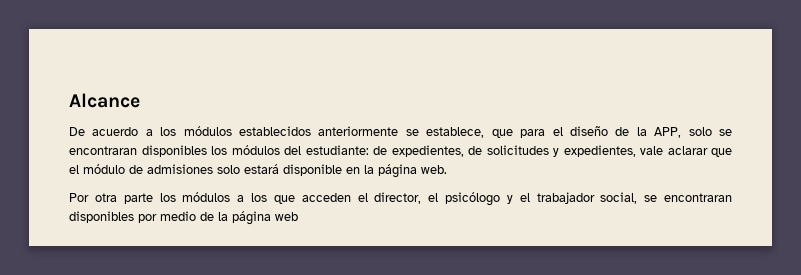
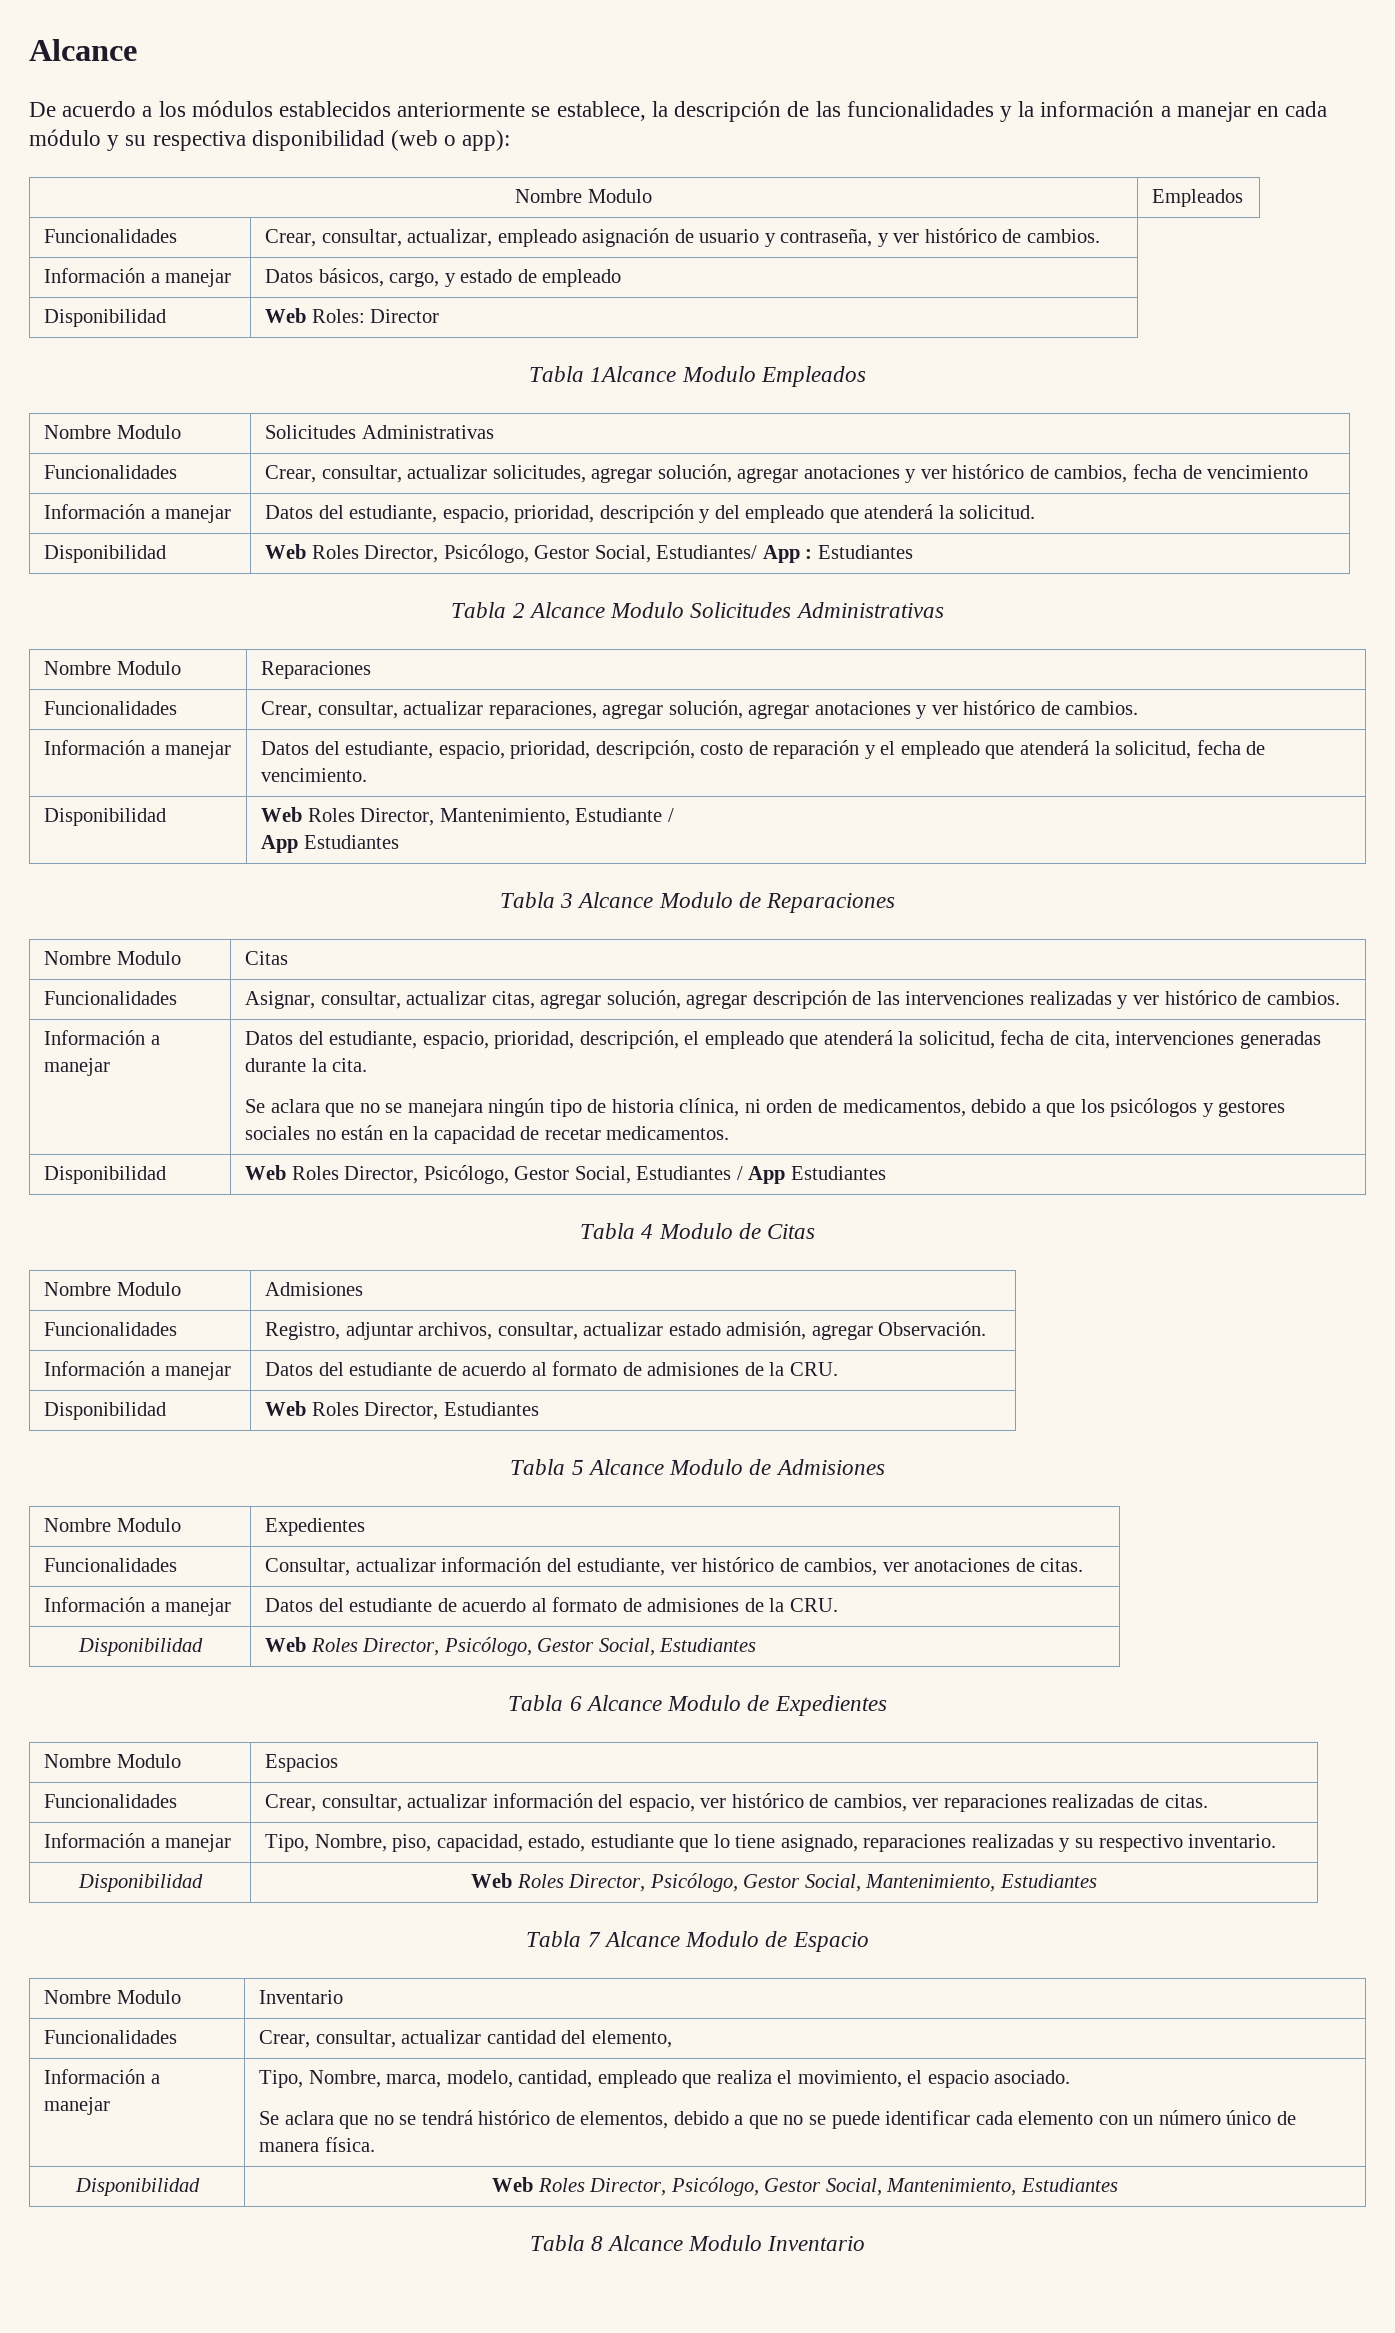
[491,126,732,138] [69,145,732,157] [69,164,447,178] [69,192,732,206] [69,211,298,225] que para el diseño de la APP, solo se encontraran disponibles los módulos del estudiante: de expedientes, de solicitudes y expedientes, vale aclarar que el módulo de admisiones solo estará disponible en la página web. // Por otra parte los módulos a los que acceden el director, el psicólogo y el trabajador social, se encontraran disponibles por medio de la página web -> [651,100,1328,122] [29,129,511,151] [515,189,652,203] [1152,189,1244,207] [44,229,178,243] [265,228,1100,247] [44,268,232,287] [265,268,622,287] [44,309,167,327] [265,308,440,323] [529,366,866,387] [44,425,181,439] [265,425,494,439] [44,465,178,479] [265,464,1309,483] [44,504,232,523] [265,504,1036,523] [44,545,167,563] [265,544,913,563] [451,602,944,618] [44,661,181,675] [261,661,372,679] [44,701,178,715] [261,700,1139,719] [44,740,232,759] [261,740,1266,759] [261,768,368,782] [44,808,167,826] [261,807,674,826] [261,835,399,853] [499,892,896,913] [44,951,181,965] [245,951,289,965] [44,991,178,1005] [245,990,1340,1009] [44,1030,160,1045] [44,1058,111,1076] [245,1030,1321,1049] [245,1058,368,1072] [245,1098,1286,1117] [245,1125,730,1144] [44,1166,167,1184] [245,1165,886,1184] [580,1223,815,1239] [44,1282,181,1296] [265,1282,364,1296] [44,1322,178,1336] [265,1321,987,1340] [44,1361,232,1380] [265,1361,838,1376] [44,1402,167,1420] [265,1401,539,1420] [510,1459,885,1475] [44,1518,181,1532] [265,1518,366,1536] [44,1558,178,1572] [265,1557,1084,1576] [44,1597,232,1616] [265,1597,838,1612] [77,1638,203,1656] [265,1637,757,1656] [508,1695,887,1716] [44,1754,181,1768] [265,1754,339,1772] [44,1794,178,1808] [265,1793,1208,1812] [44,1833,232,1852] [265,1834,1277,1852] [77,1874,203,1892] [471,1873,1097,1892] [526,1931,869,1952] [44,1990,181,2004] [259,1990,344,2004] [44,2030,178,2044] [259,2030,672,2048] [44,2069,160,2084] [44,2097,111,2115] [259,2070,1071,2088] [259,2110,1296,2129] [259,2137,375,2152] [74,2178,200,2196] [492,2177,1118,2196] [529,2235,866,2251] la descripción de las funcionalidades y la información a manejar en cada módulo y su respectiva disponibilidad (web o app): // Nombre Modulo | Empleados // Funcionalidades | Crear, consultar, actualizar, empleado asignación de usuario y contraseña, y ver histórico de cambios. // Información a manejar | Datos básicos, cargo, y estado de empleado // Disponibilidad | Web Roles: Director // Tabla 1Alcance Modulo Empleados // Nombre Modulo | Solicitudes Administrativas // Funcionalidades | Crear, consultar, actualizar solicitudes, agregar solución, agregar anotaciones y ver histórico de cambios, fecha de vencimiento // Información a manejar | Datos del estudiante, espacio, prioridad, descripción y del empleado que atenderá la solicitud. // Disponibilidad | Web Roles Director, Psicólogo, Gestor Social, Estudiantes/ App : Estudiantes // Tabla 2 Alcance Modulo Solicitudes Administrativas // Nombre Modulo | Reparaciones // Funcionalidades | Crear, consultar, actualizar reparaciones, agregar solución, agregar anotaciones y ver histórico de cambios. // Información a manejar | Datos del estudiante, espacio, prioridad, descripción, costo de reparación y el empleado que atenderá la solicitud, fecha de vencimiento. // Disponibilidad | Web Roles Director, Mantenimiento, Estudiante / // App Estudiantes // Tabla 3 Alcance Modulo de Reparaciones // Nombre Modulo | Citas // Funcionalidades | Asignar, consultar, actualizar citas, agregar solución, agregar descripción de las intervenciones realizadas y ver histórico de cambios. // Información a manejar | Datos del estudiante, espacio, prioridad, descripción, el empleado que atenderá la solicitud, fecha de cita, intervenciones generadas durante la cita. // Se aclara que no se manejara ningún tipo de historia clínica, ni orden de medicamentos, debido a que los psicólogos y gestores sociales no están en la capacidad de recetar medicamentos. // Disponibilidad | Web Roles Director, Psicólogo, Gestor Social, Estudiantes / App Estudiantes // Tabla 4 Modulo de Citas // Nombre Modulo | Admisiones // Funcionalidades | Registro, adjuntar archivos, consultar, actualizar estado admisión, agregar Observación. // Información a manejar | Datos del estudiante de acuerdo al formato de admisiones de la CRU. // Disponibilidad | Web Roles Director, Estudiantes // Tabla 5 Alcance Modulo de Admisiones // Nombre Modulo | Expedientes // Funcionalidades | Consultar, actualizar información del estudiante, ver histórico de cambios, ver anotaciones de citas. // Información a manejar | Datos del estudiante de acuerdo al formato de admisiones de la CRU. // Disponibilidad | Web Roles Director, Psicólogo, Gestor Social, Estudiantes // Tabla 6 Alcance Modulo de Expedientes // Nombre Modulo | Espacios // Funcionalidades | Crear, consultar, actualizar información del espacio, ver histórico de cambios, ver reparaciones realizadas de citas. // Información a manejar | Tipo, Nombre, piso, capacidad, estado, estudiante que lo tiene asignado, reparaciones realizadas y su respectivo inventario. // Disponibilidad | Web Roles Director, Psicólogo, Gestor Social, Mantenimiento, Estudiantes // Tabla 7 Alcance Modulo de Espacio // Nombre Modulo | Inventario // Funcionalidades | Crear, consultar, actualizar cantidad del elemento, // Información a manejar | Tipo, Nombre, marca, modelo, cantidad, empleado que realiza el movimiento, el espacio asociado. // Se aclara que no se tendrá histórico de elementos, debido a que no se puede identificar cada elemento con un número único de manera física. // Disponibilidad | Web Roles Director, Psicólogo, Gestor Social, Mantenimiento, Estudiantes // Tabla 8 Alcance Modulo Inventario

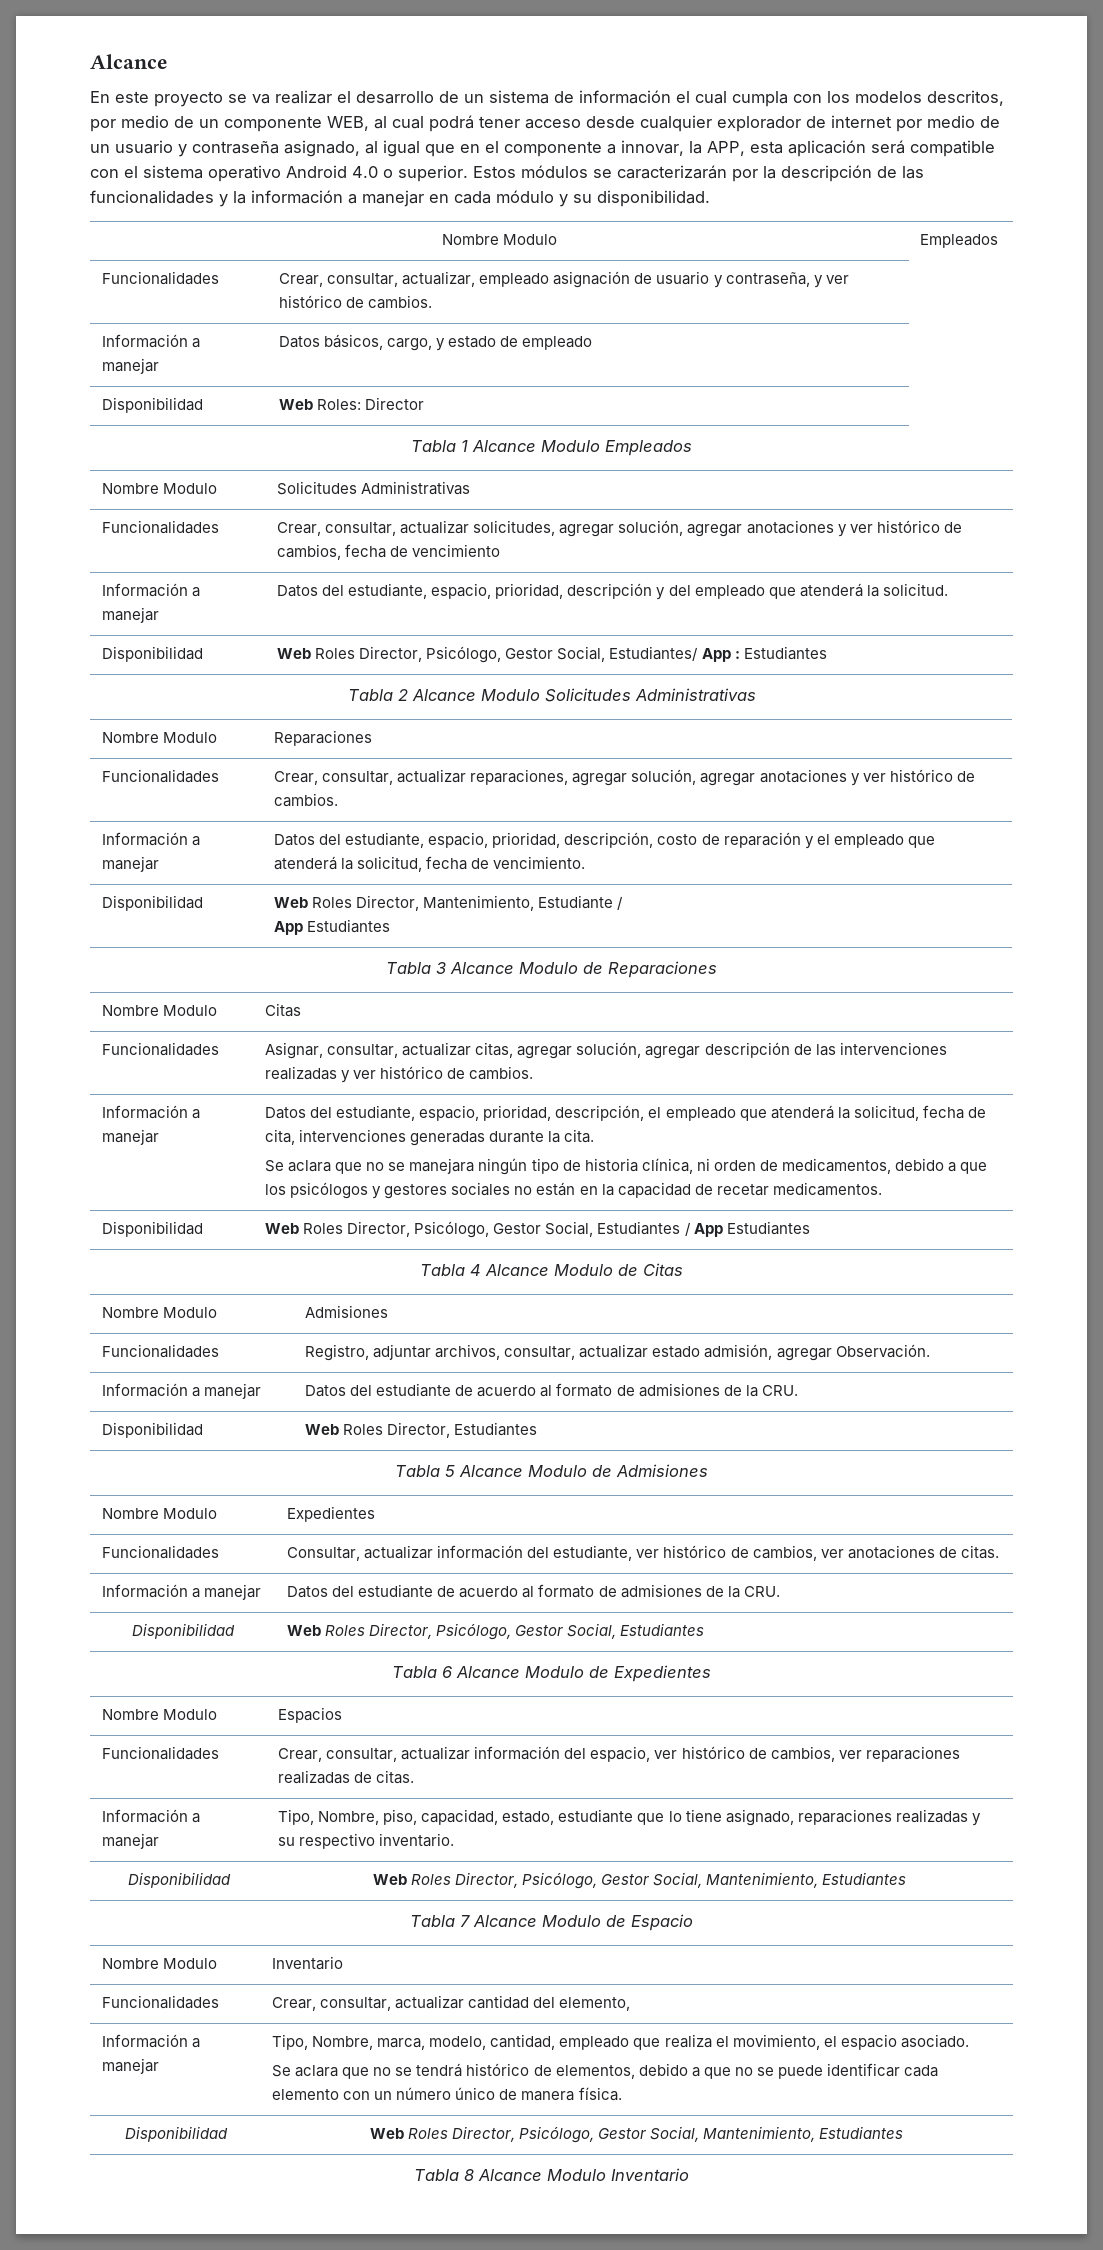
[29,100,646,121] De acuerdo a los módulos establecidos anteriormente se establece, -> [90,90,1004,107] [90,115,1000,132] [90,140,995,157] [90,165,758,182] En este proyecto se va realizar el desarrollo de un sistema de información el cual cumpla con los modelos descritos, por medio de un componente WEB, al cual podrá tener acceso desde cualquier explorador de internet por medio de un usuario y contraseña asignado, al igual que en el componente a innovar, la APP, esta aplicación será compatible con el sistema operativo Android 4.0 o superior. Estos módulos se caracterizarán por
[152,130,511,151] respectiva disponibilidad (web o app): -> [597,190,710,207] disponibilidad.
[590,366,677,382] 1Alcance -> [461,440,536,452] 1 Alcance
(654, 1231) none -> [485,1264,549,1276] Alcance

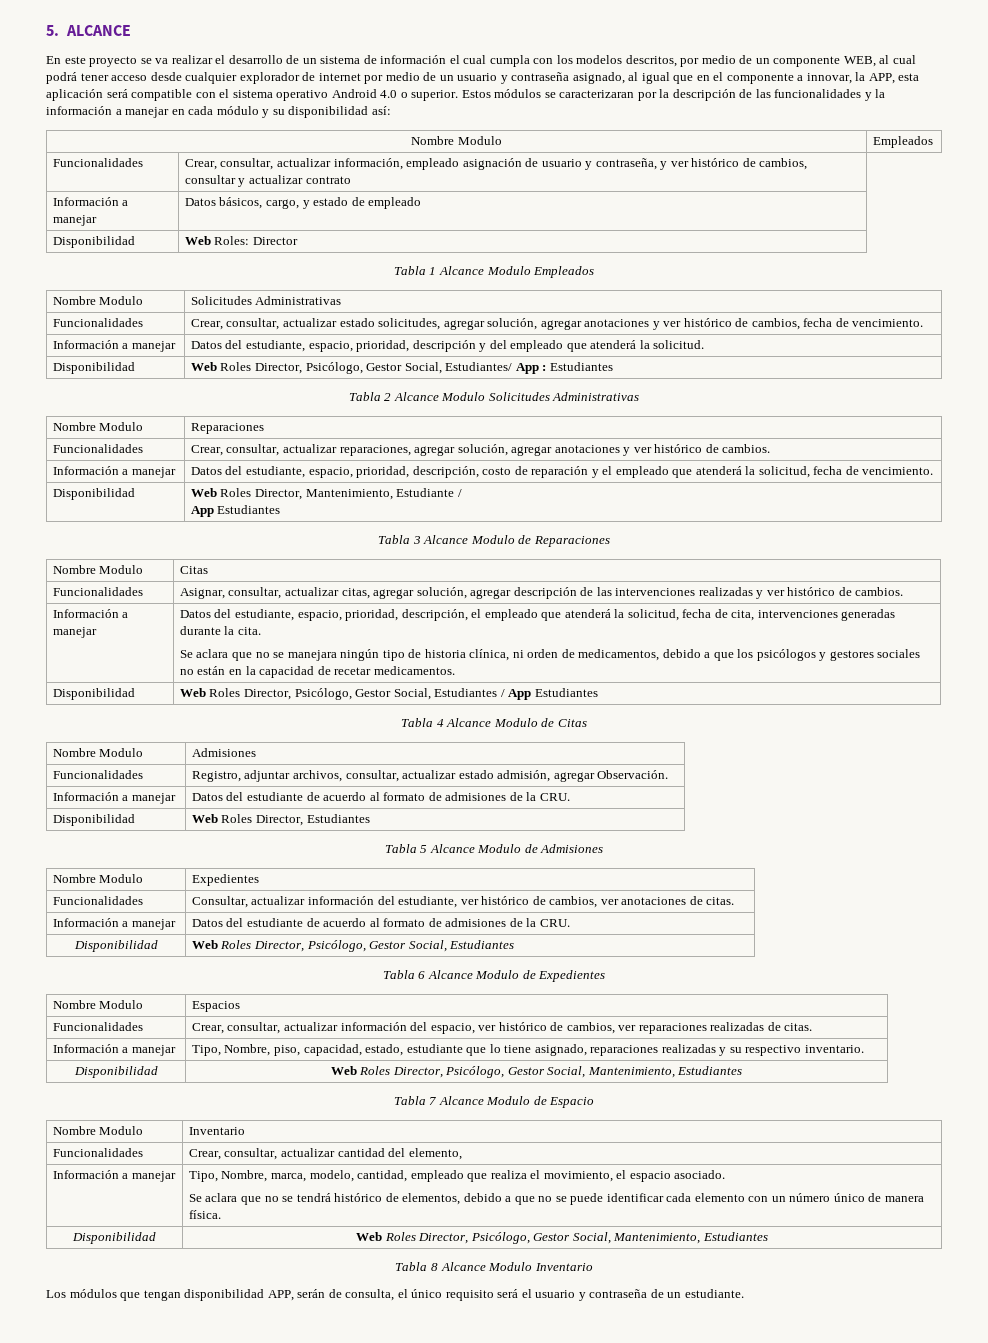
[90,54,168,69] Alcance -> [46,25,131,36] 5. ALCANCE
[617,165,727,179] caracterizarán -> [559,90,635,98] caracterizaran
[597,190,710,207] disponibilidad. -> [288,106,391,118] disponibilidad así:
[402,271,476,287] actualizar, -> [276,158,403,170] actualizar información,
[368,295,433,309] cambios. -> [759,158,808,170] [184,175,351,187] cambios, consultar y actualizar contrato
(470, 527) none -> [339,318,375,327] estado
[412,544,501,557] vencimiento -> [852,319,924,327] vencimiento.
(689, 2174) none -> [46,1289,744,1301] // Los módulos que tengan disponibilidad APP, serán de consulta, el único requisito será el usuario y contraseña de un estudiante.

